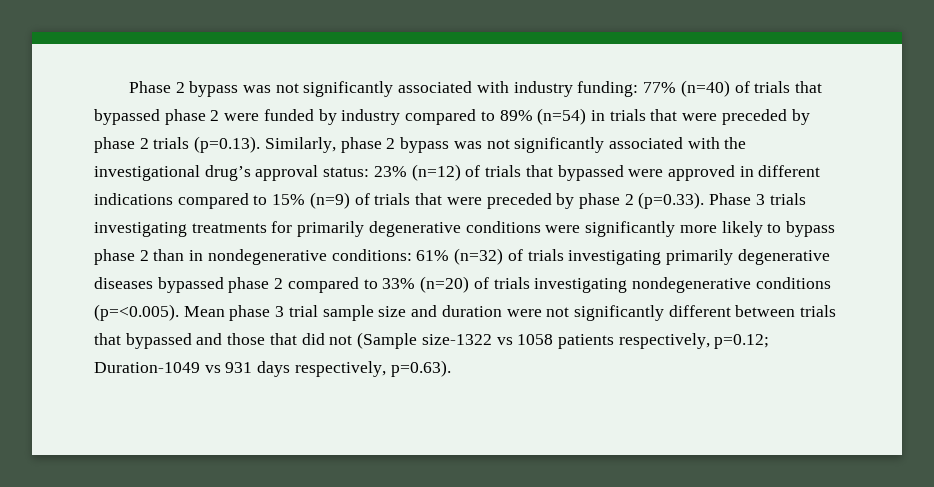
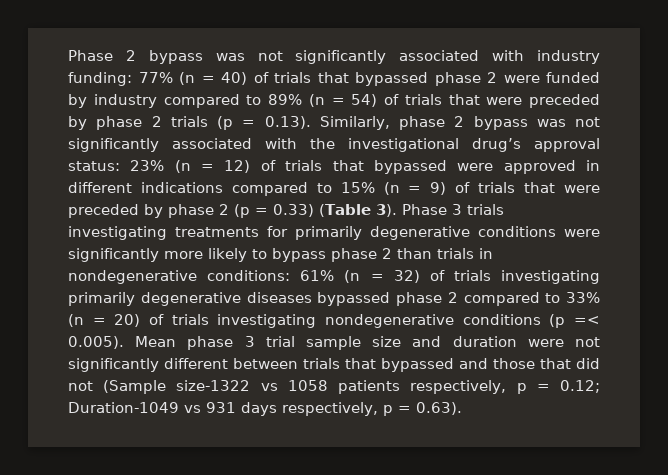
[680,80,730,97] (n=40) -> [179,72,247,85] (n = 40)
[537,108,605,125] (n=54) in -> [308,94,399,107] (n = 54) of
[194,136,261,153] (p=0.13). -> [217,116,311,130] (p = 0.13).
[411,164,461,181] (n=12) -> [174,160,251,173] (n = 12)
[309,192,705,209] (n=9) of trials that were preceded by phase 2 (p=0.33). -> [383,182,601,195] [68,204,397,218] (n = 9) of trials that were preceded by phase 2 (p = 0.33) (Table 3).
(185, 255) none -> [437,248,474,259] trials
[454,248,504,265] (n=32) -> [344,270,420,283] (n = 32)
[420,276,470,293] (n=20) -> [68,314,141,327] (n = 20)
[94,304,179,321] (p=<0.005). -> [549,314,600,328] [68,336,124,349] (p =< 0.005).
[714,334,770,349] p=0.12; -> [516,380,600,394] p = 0.12;
[390,360,451,377] p=0.63). -> [383,402,462,416] p = 0.63).

